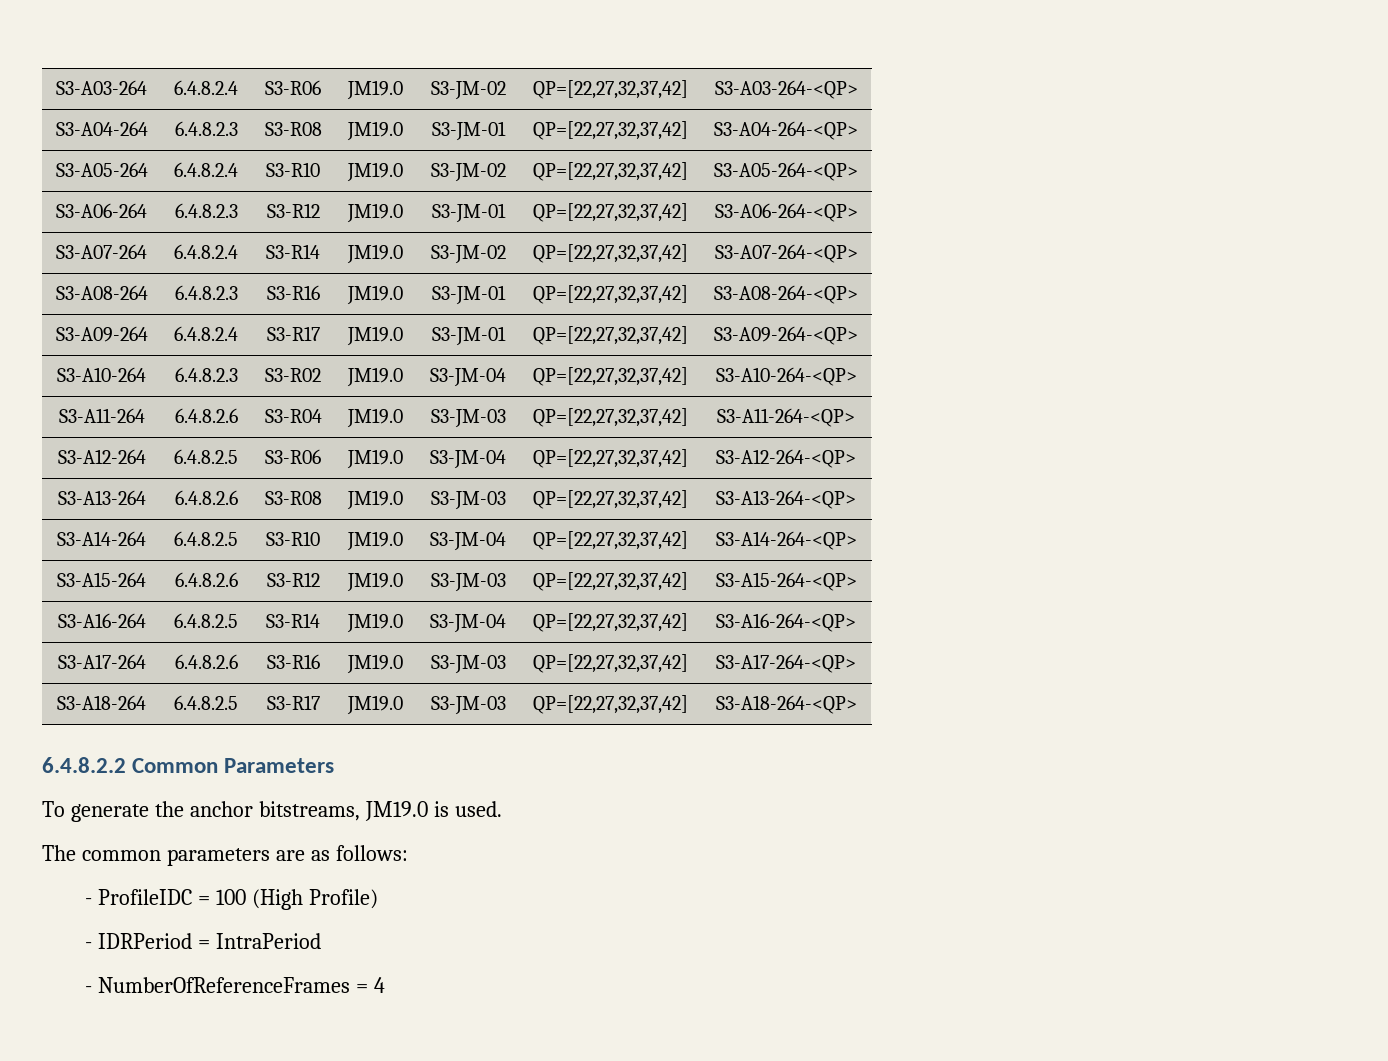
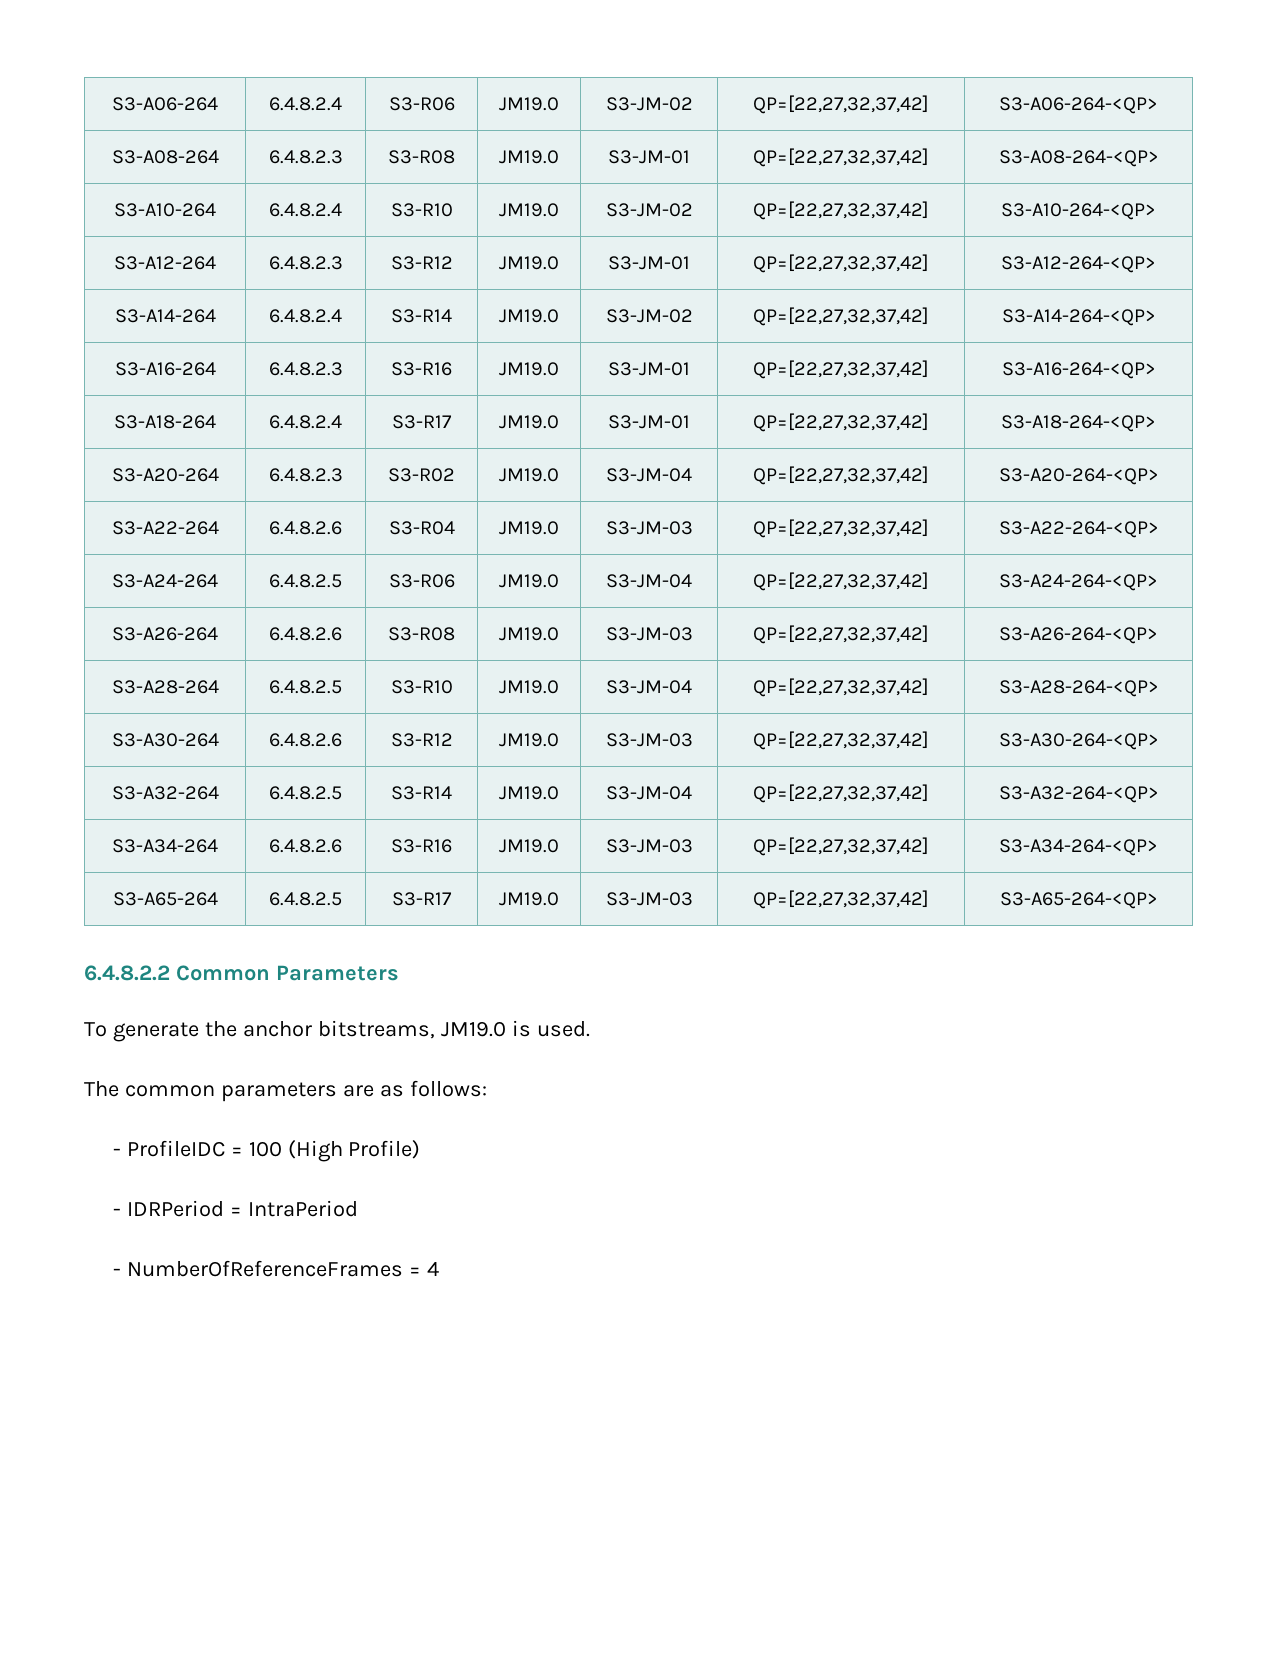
[56,80,147,95] S3-A03-264 -> [112,97,218,111] S3-A06-264
[714,80,858,99] [55,121,148,136] S3-A03-264-<QP> // S3-A04-264 -> [999,97,1158,114] [111,150,219,164] S3-A06-264-<QP> // S3-A08-264
[714,121,858,140] [55,162,148,177] S3-A04-264-<QP> // S3-A05-264 -> [998,150,1159,167] [114,203,216,217] S3-A08-264-<QP> // S3-A10-264
[714,162,858,181] [56,203,147,218] S3-A05-264-<QP> // S3-A06-264 -> [1001,203,1156,220] [114,256,216,270] S3-A10-264-<QP> // S3-A12-264
[714,203,858,222] [56,244,147,259] S3-A06-264-<QP> // S3-A07-264 -> [1001,256,1156,273] [114,309,216,323] S3-A12-264-<QP> // S3-A14-264
[714,244,858,263] [55,285,148,300] S3-A07-264-<QP> // S3-A08-264 -> [1001,309,1156,326] [114,362,216,376] S3-A14-264-<QP> // S3-A16-264
[714,285,858,304] [55,326,148,342] S3-A08-264-<QP> // S3-A09-264 -> [1001,362,1156,379] [114,415,216,429] S3-A16-264-<QP> // S3-A18-264
[714,326,858,345] [57,367,146,382] S3-A09-264-<QP> // S3-A10-264 -> [1001,415,1156,432] [111,468,219,482] S3-A18-264-<QP> // S3-A20-264
[715,367,857,386] [58,408,145,423] S3-A10-264-<QP> // S3-A11-264 -> [998,468,1159,485] [111,521,219,535] S3-A20-264-<QP> // S3-A22-264
[717,408,855,427] [57,449,146,464] S3-A11-264-<QP> // S3-A12-264 -> [998,521,1159,538] [112,574,218,588] S3-A22-264-<QP> // S3-A24-264
[716,449,856,468] [57,490,146,505] S3-A12-264-<QP> // S3-A13-264 -> [999,574,1158,591] [112,627,218,641] S3-A24-264-<QP> // S3-A26-264
[716,490,856,509] [57,531,146,546] S3-A13-264-<QP> // S3-A14-264 -> [999,627,1158,644] [111,680,219,694] S3-A26-264-<QP> // S3-A28-264
[715,531,857,550] [57,572,146,587] S3-A14-264-<QP> // S3-A15-264 -> [998,680,1159,697] [111,733,219,747] S3-A28-264-<QP> // S3-A30-264
[715,572,857,591] [57,613,146,628] S3-A15-264-<QP> // S3-A16-264 -> [998,733,1159,750] [111,786,219,800] S3-A30-264-<QP> // S3-A32-264
[716,613,856,632] [57,654,146,669] S3-A16-264-<QP> // S3-A17-264 -> [998,786,1159,803] [112,839,218,853] S3-A32-264-<QP> // S3-A34-264
[716,654,856,673] [57,695,146,710] S3-A17-264-<QP> // S3-A18-264 -> [999,839,1158,856] [112,892,218,906] S3-A34-264-<QP> // S3-A65-264
[715,695,857,714] S3-A18-264-<QP> -> [999,892,1158,909] S3-A65-264-<QP>

